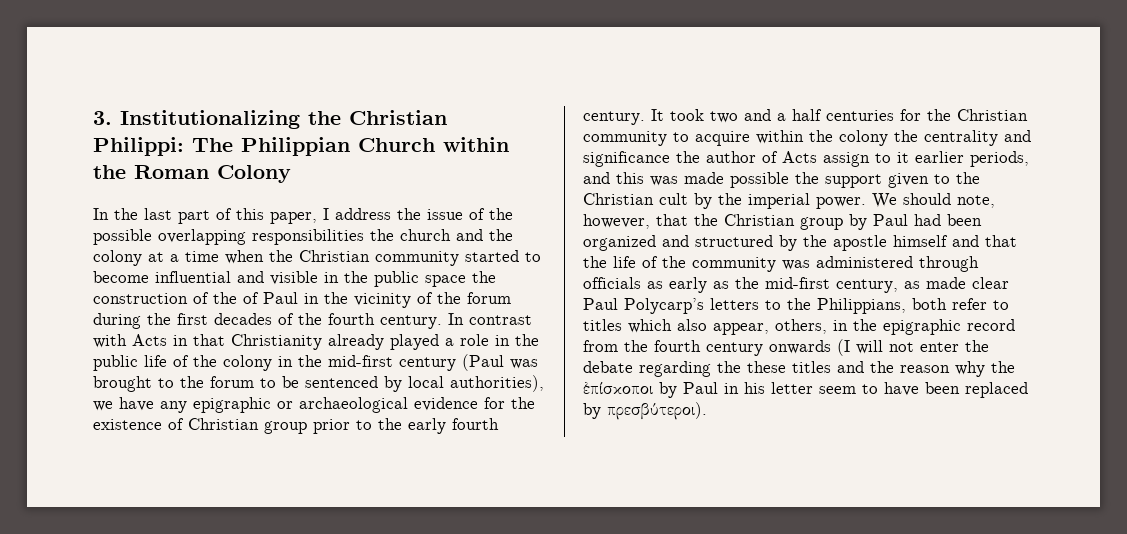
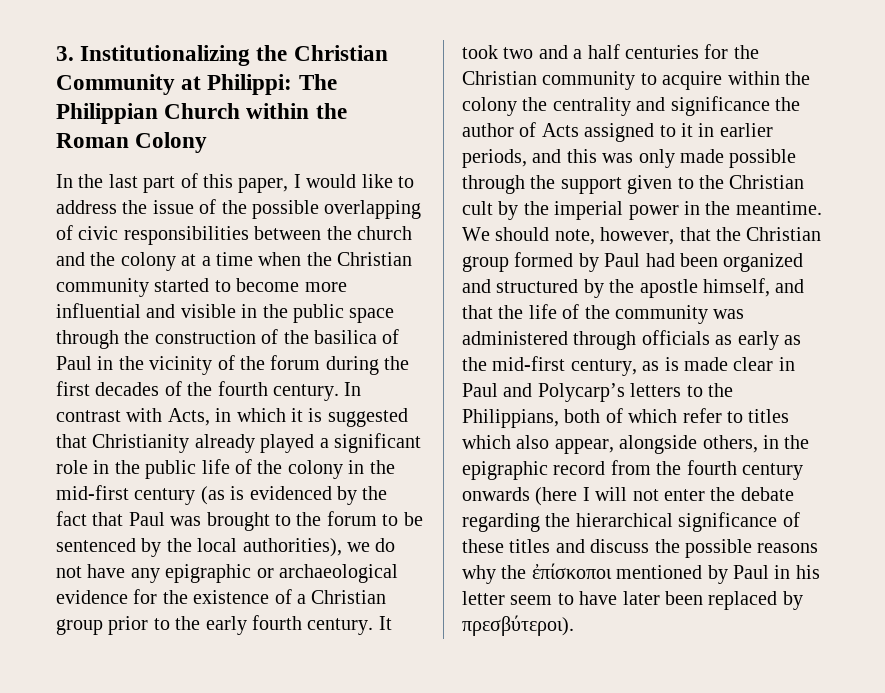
(447, 117) none -> [56,74,202,95] Community at
(329, 214) none -> [306,174,414,188] would like to
[252,229,364,245] responsibilities -> [56,225,322,245] of civic responsibilities between
(149, 277) none -> [304,282,347,292] more
(466, 281) none -> [56,330,119,349] through
(237, 298) none -> [314,330,377,344] basilica
[132,334,188,346] Acts in -> [167,408,408,427] Acts, in which it is suggested
(454, 342) none -> [334,433,421,453] significant
[462,354,504,371] (Paul -> [200,486,388,505] [56,511,165,526] (as is evidenced by the fact that Paul
(402, 384) none -> [166,538,192,552] the
(113, 406) none -> [375,538,396,552] [56,566,82,578] do not
(184, 424) none -> [297,594,306,604] a
[823,152,870,167] assign -> [584,123,655,142] assigned
(909, 157) none -> [698,123,715,137] in
(678, 181) none -> [638,149,675,168] only
(789, 180) none -> [462,175,525,194] through
[816,197,866,209] power. -> [628,201,822,220] power in the meantime.
(843, 223) none -> [514,252,574,267] formed
[893,235,948,247] himself -> [703,278,770,297] himself,
(920, 285) none -> [664,357,679,371] is
[583,298,618,310] Paul -> [778,357,795,371] [462,383,533,397] in Paul and
(947, 304) none -> [605,408,678,423] of which
(769, 329) none -> [619,435,698,454] alongside
[837,339,850,356] (I -> [535,487,590,506] (here I
[747,361,950,373] these titles and the reason -> [575,512,800,532] [462,539,819,558] hierarchical significance of these titles and discuss the possible reasons
(653, 388) none -> [616,565,703,579] mentioned
(919, 389) none -> [622,591,660,605] later

